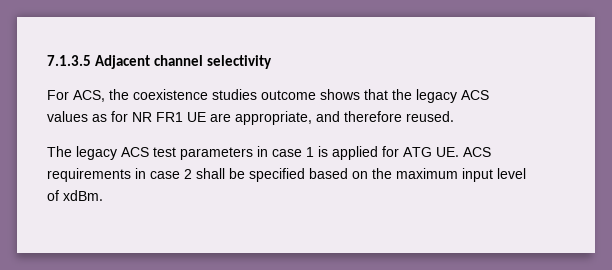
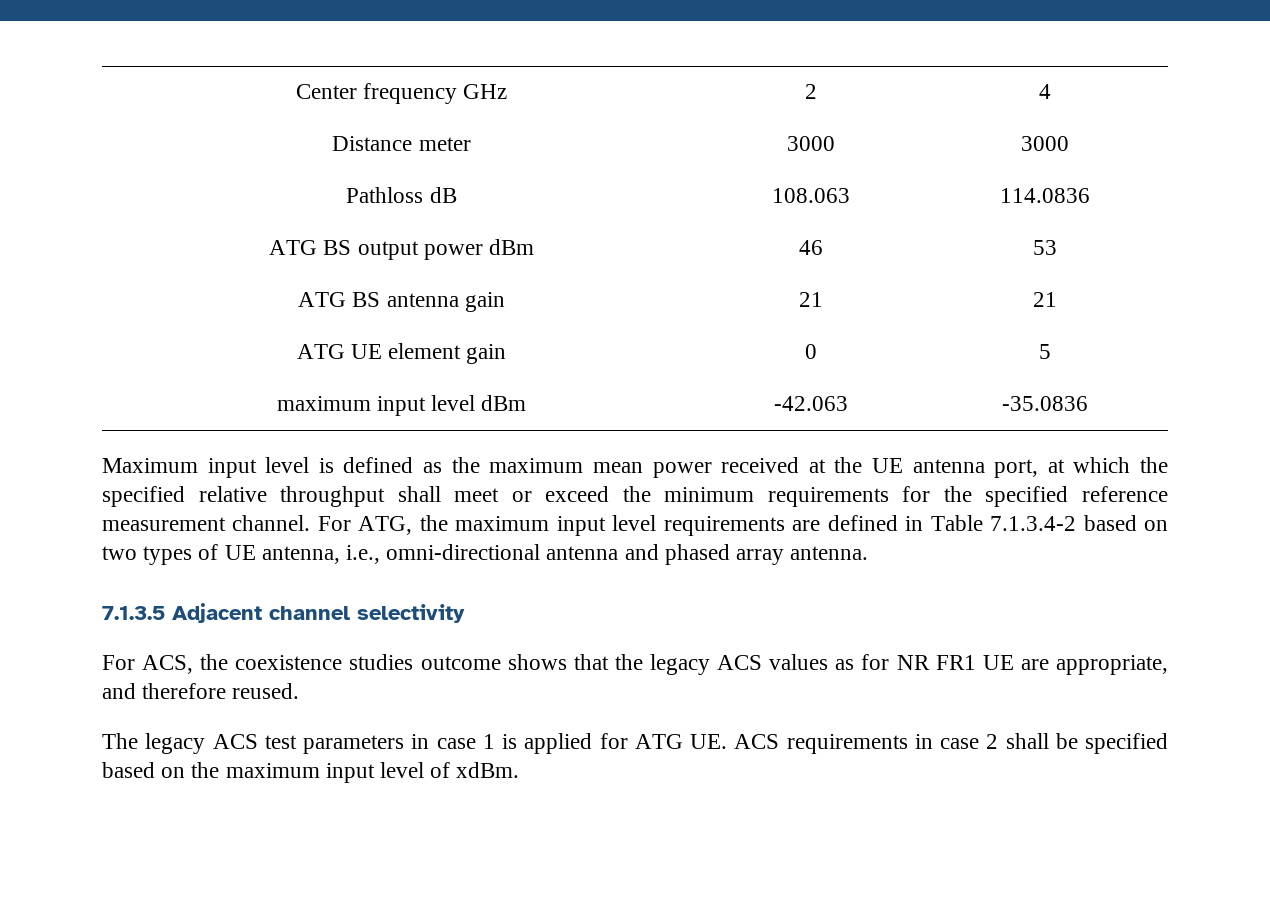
(47, 60) none -> [295,83,508,104] [805,84,817,99] [1038,84,1051,99] [332,136,471,151] [787,136,835,151] [1020,136,1069,151] [346,187,457,203] [772,188,850,203] [999,188,1090,203] [269,239,534,260] [799,240,823,255] [1032,240,1057,255] [298,292,505,312] [799,292,823,307] [1032,292,1057,307] [296,343,507,364] [805,344,817,359] [1038,344,1051,359] [276,395,527,416] [774,396,848,411] [1001,396,1088,411] [102,457,1168,478] [102,486,1168,507] [102,515,1168,536] [102,544,869,565] Center frequency GHz | 2 | 4 // Distance meter | 3000 | 3000 // Pathloss dB | 108.063 | 114.0836 // ATG BS output power dBm | 46 | 53 // ATG BS antenna gain | 21 | 21 // ATG UE element gain | 0 | 5 // maximum input level dBm | -42.063 | -35.0836 // Maximum input level is defined as the maximum mean power received at the UE antenna port, at which the specified relative throughput shall meet or exceed the minimum requirements for the specified reference measurement channel. For ATG, the maximum input level requirements are defined in Table 7.1.3.4-2 based on two types of UE antenna, i.e., omni-directional antenna and phased array antenna. //

